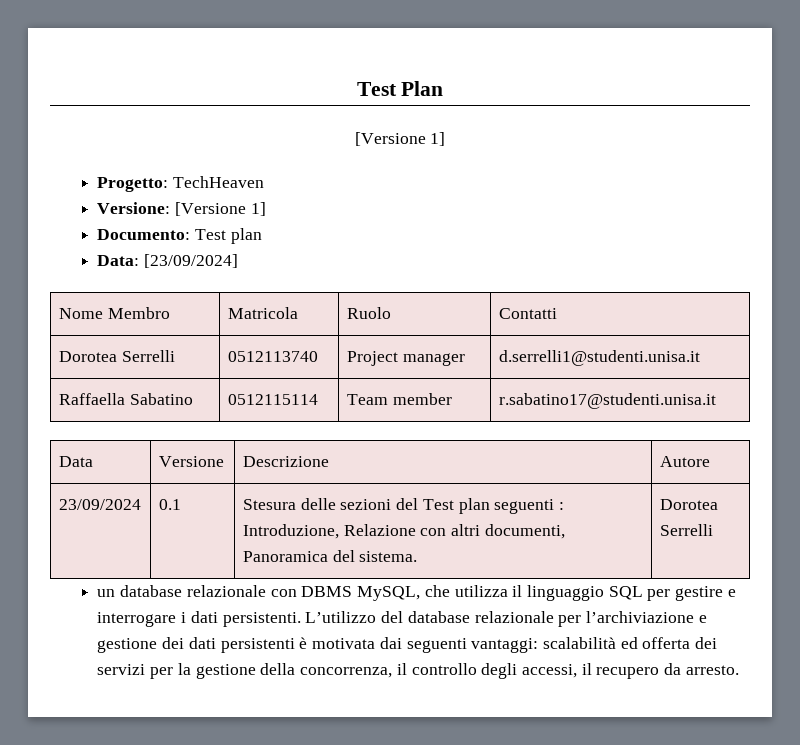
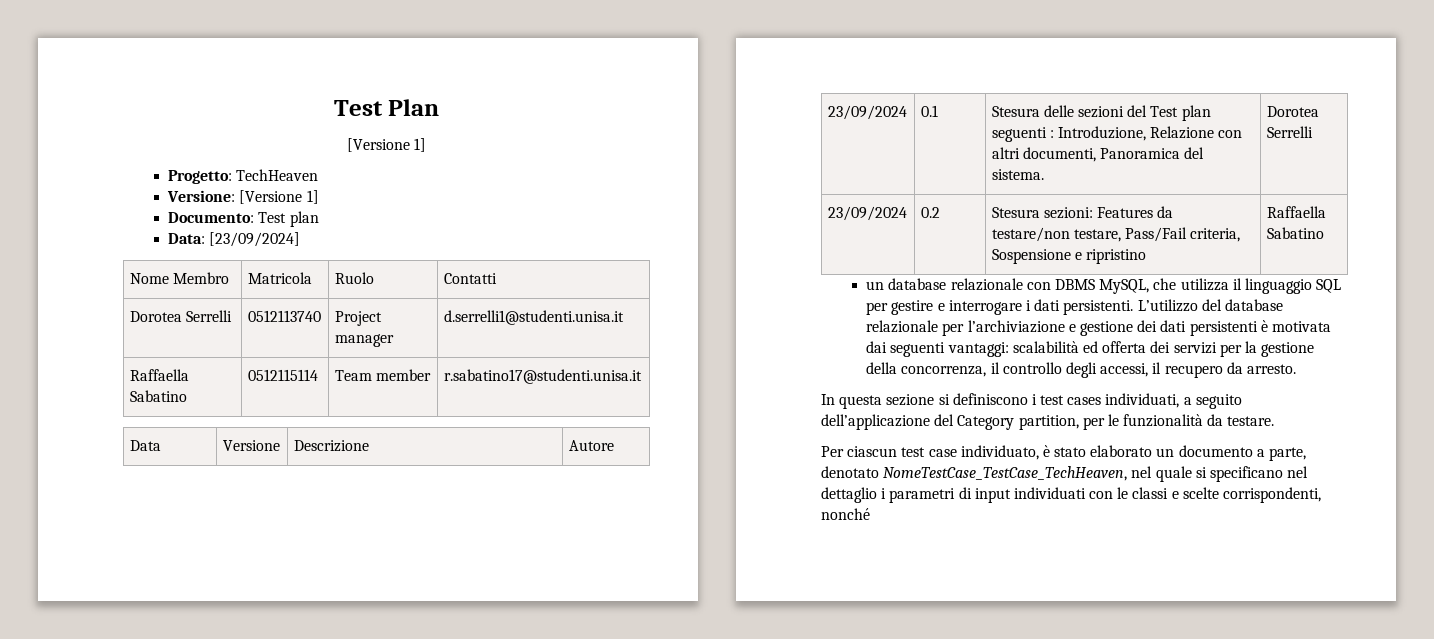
(713, 530) none -> [827,206,907,221] [920,207,940,218] [991,206,1174,219] [991,227,1241,242] [991,249,1147,264] [1266,206,1326,218] [1266,227,1324,239] // 23/09/2024 | 0.2 | Stesura sezioni: Features da testare/non testare, Pass/Fail criteria, Sospensione e ripristino | Raffaella Sabatino
(739, 670) none -> [821,393,1242,409] [821,414,1275,430] [821,445,1307,461] [821,466,1309,482] [821,487,1322,503] [821,508,870,520] // In questa sezione si definiscono i test cases individuati, a seguito dell’applicazione del Category partition, per le funzionalità da testare. // Per ciascun test case individuato, è stato elaborato un documento a parte, denotato NomeTestCase_TestCase_TechHeaven, nel quale si specificano nel dettaglio i parametri di input individuati con le classi e scelte corrispondenti, nonché

